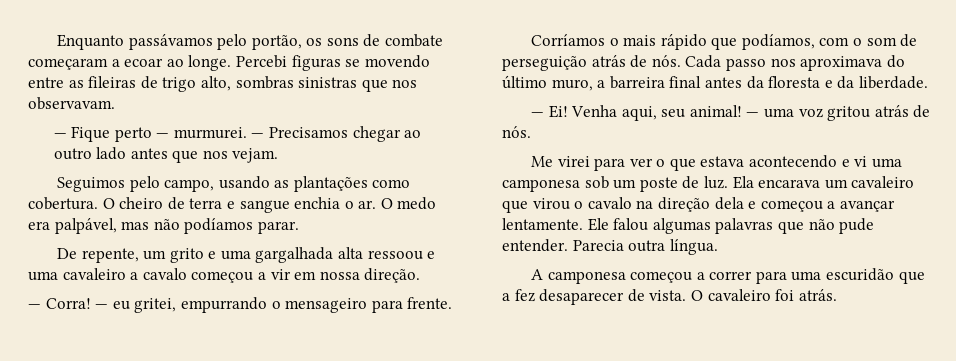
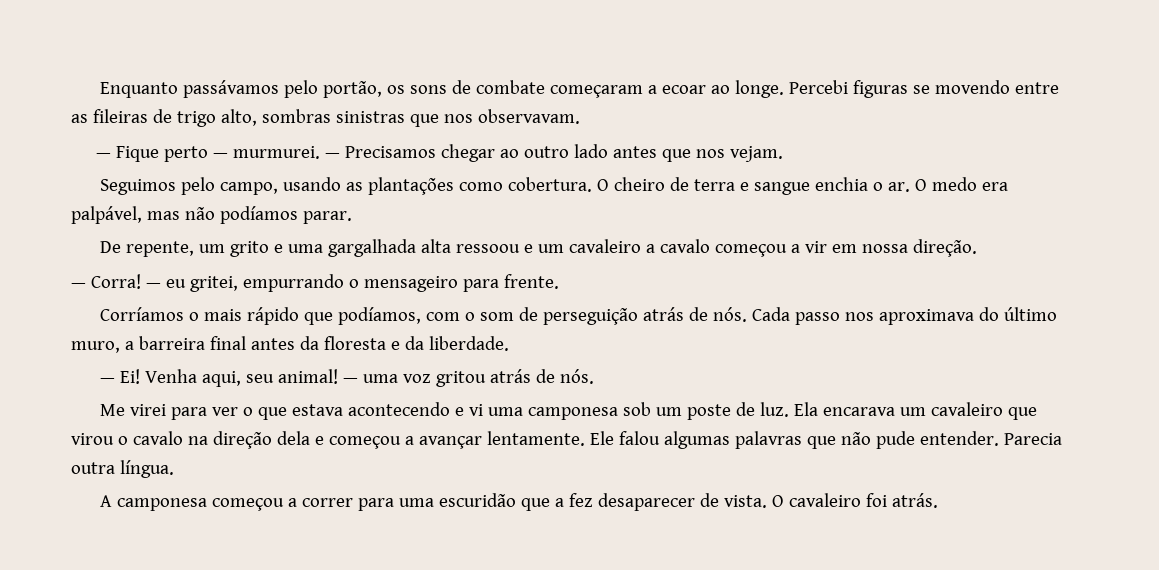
[28,271,58,281] uma -> [537,244,564,253] um

